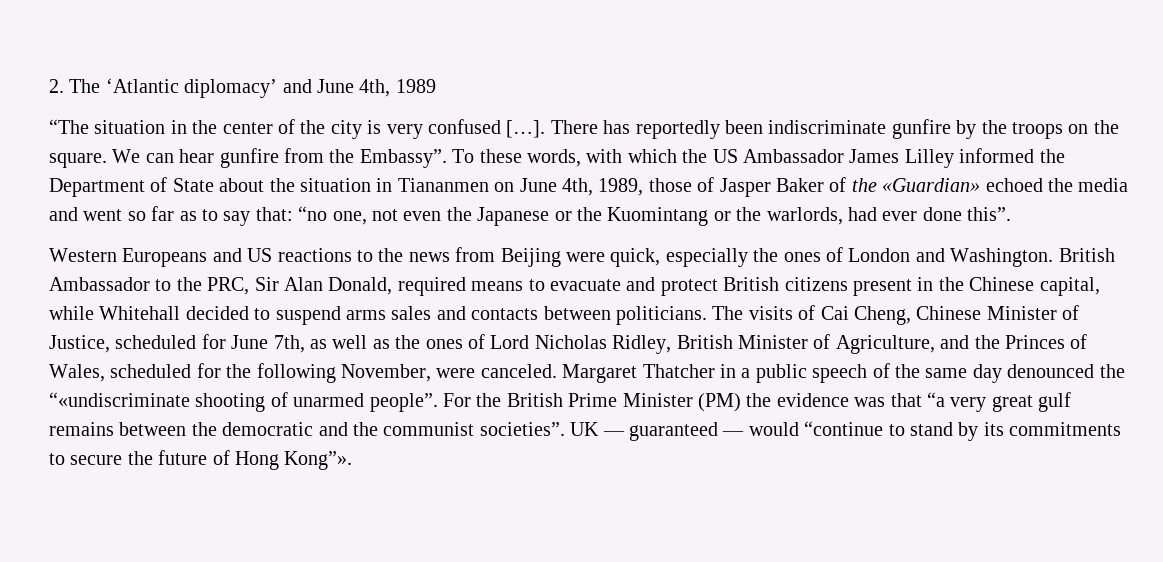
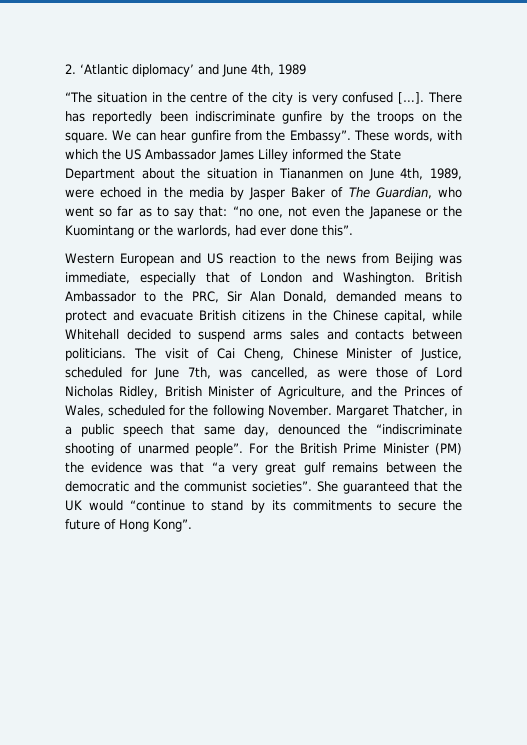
[69,79,101,93] The -> (76, 69) none
[222,122,273,134] center -> [190,92,228,103] centre
[452,149,522,163] To these -> [354,130,390,141] These
[49,177,214,197] Department of State -> [370,149,401,160] [65,168,135,181] State Department
[648,177,1129,197] [49,207,78,221] those of Jasper Baker of the «Guardian» echoed the media and -> [65,187,463,200] were echoed in the media by Jasper Baker of The Guardian, who
[122,248,208,267] Europeans -> [120,253,175,266] European
[277,248,352,262] reactions -> [229,253,277,264] reaction
[565,248,821,267] were quick, especially the ones -> [439,255,463,264] [65,272,230,285] was immediate, especially that
[397,277,466,296] required -> [335,291,396,302] demanded
[549,277,718,296] evacuate and protect -> [65,310,194,323] protect and evacuate
[852,279,912,296] present -> (286, 315) none
[748,306,793,320] visits -> [164,348,189,359] visit
[310,335,463,349] as well as the ones -> [219,367,408,379] was cancelled, as were those
[341,363,1002,383] November, were canceled. Margaret Thatcher in a public speech of the same day -> [267,405,462,418] [65,424,269,437] November. Margaret Thatcher, in a public speech that same day,
[49,392,190,407] “«undiscriminate -> [376,424,462,435] “indiscriminate
[570,422,745,441] UK — guaranteed — -> [317,481,462,494] [65,500,82,511] She guaranteed that the UK
[284,451,353,470] Kong”». -> [153,519,192,532] Kong”.

